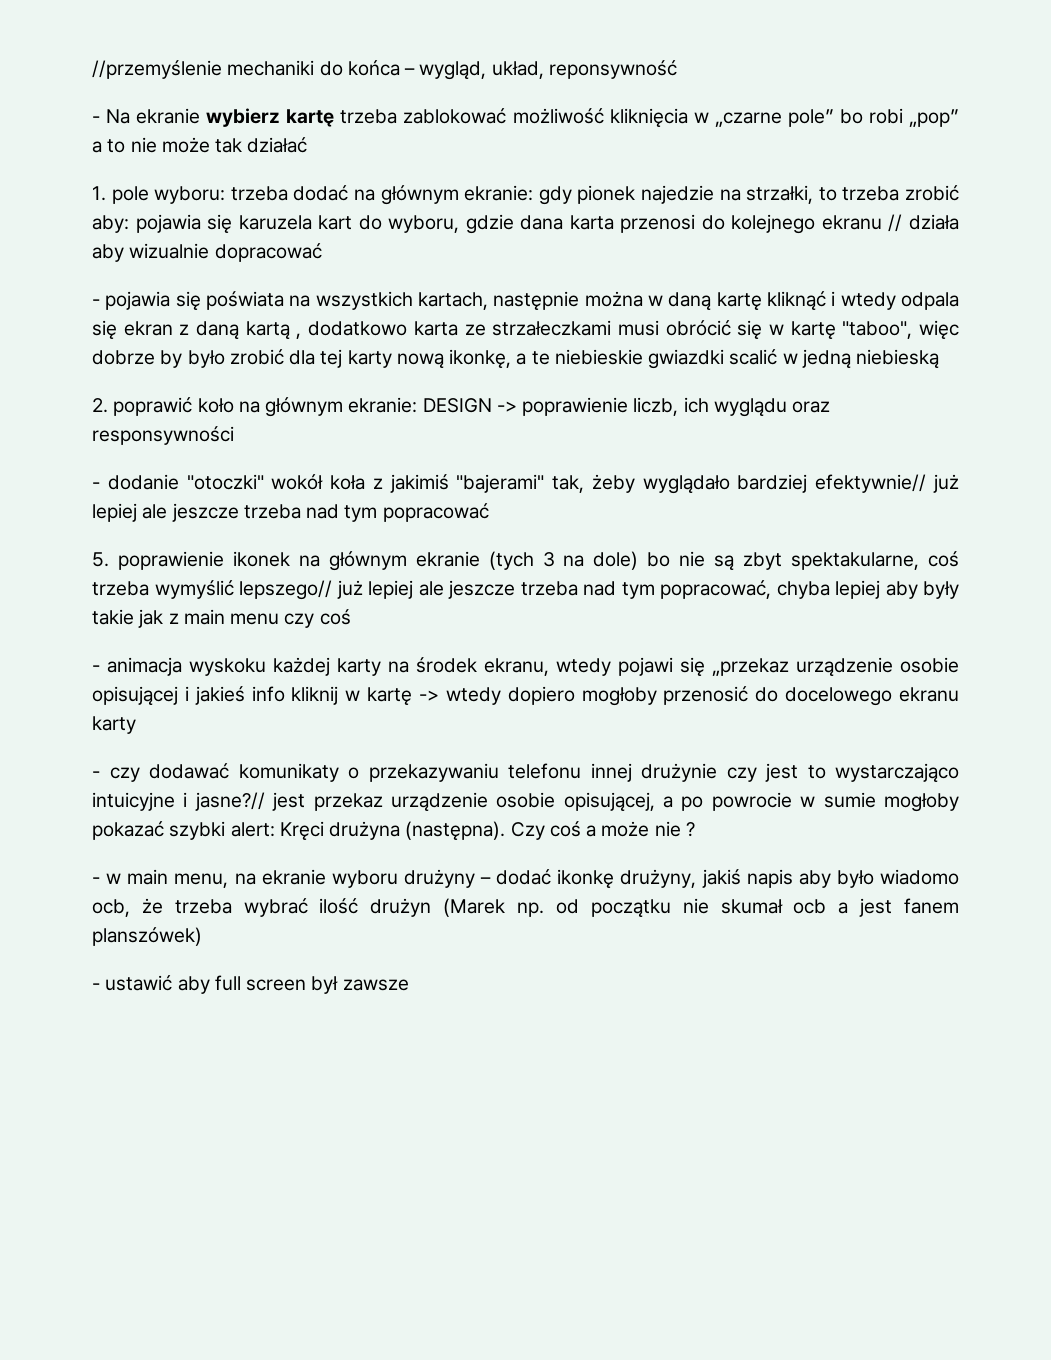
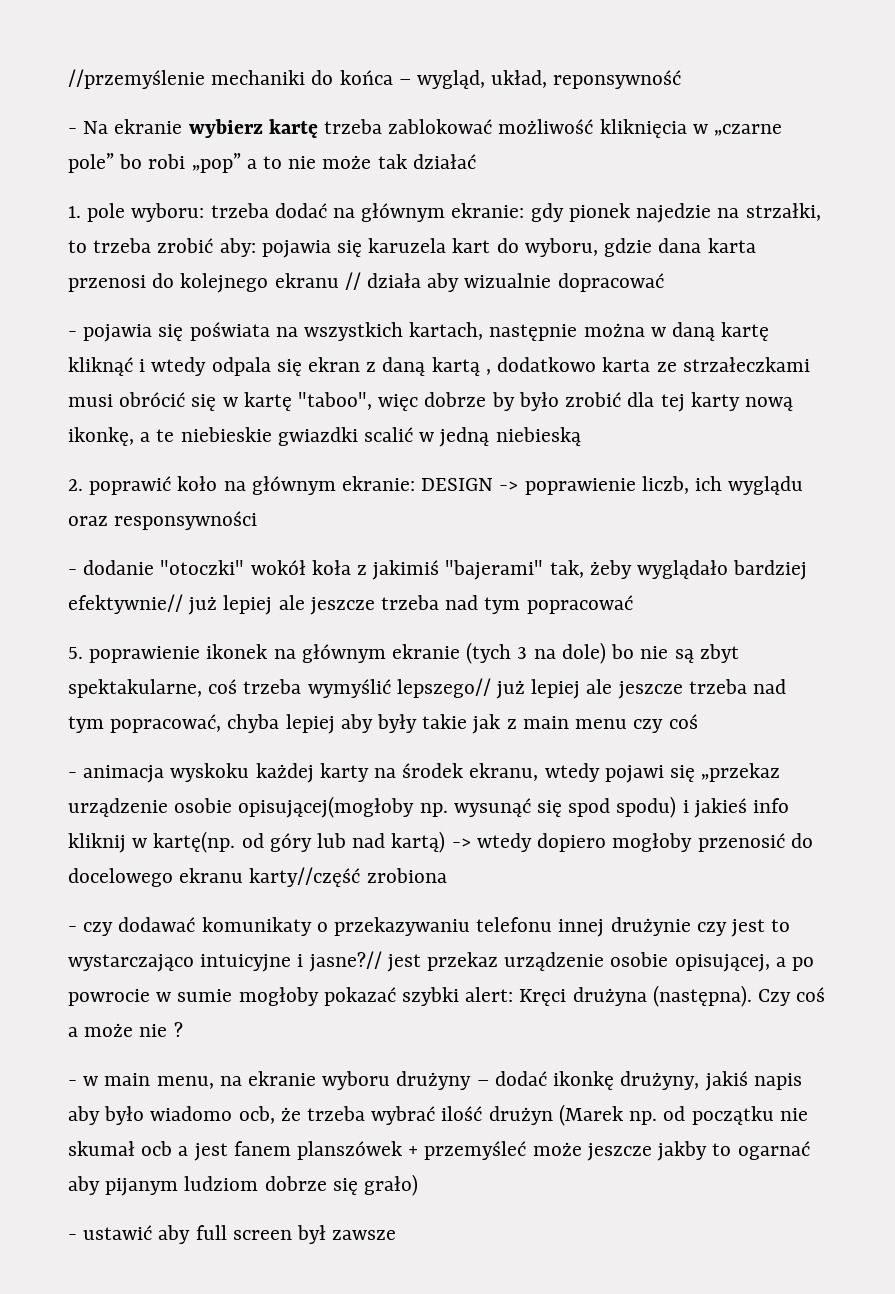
[92,686,178,706] opisującej -> [238,796,677,818] opisującej(mogłoby np. wysunąć się spod spodu)
[367,687,413,705] kartę -> [153,831,446,853] kartę(np. od góry lub nad kartą)
[92,716,136,734] karty -> [249,867,447,887] karty//część zrobiona
[92,927,202,946] planszówek) -> [297,1141,810,1161] [68,1174,419,1196] planszówek + przemyśleć może jeszcze jakby to ogarnać aby pijanym ludziom dobrze się grało)

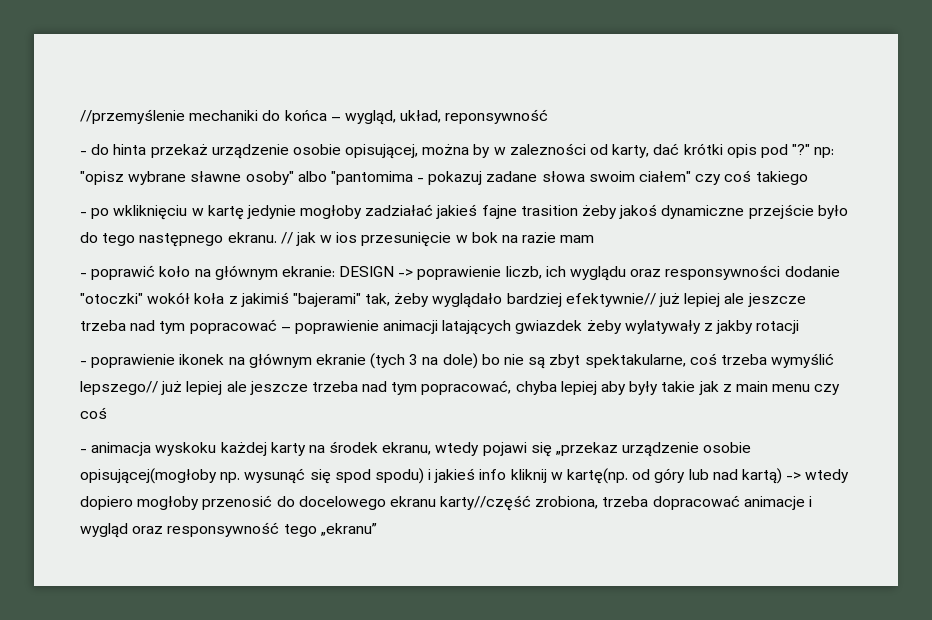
[83,119,783,138] [68,153,476,173] [68,203,821,223] [68,238,756,258] [68,272,664,293] [68,322,770,342] [68,357,810,376] [68,392,793,412] [68,427,581,447] [68,479,83,491] Na ekranie wybierz kartę trzeba zablokować możliwość kliknięcia w „czarne pole” bo robi „pop” a to nie może tak działać // 1. pole wyboru: trzeba dodać na głównym ekranie: gdy pionek najedzie na strzałki, to trzeba zrobić aby: pojawia się karuzela kart do wyboru, gdzie dana karta przenosi do kolejnego ekranu // działa aby wizualnie dopracować // - pojawia się poświata na wszystkich kartach, następnie można w daną kartę kliknąć i wtedy odpala się ekran z daną kartą , dodatkowo karta ze strzałeczkami musi obrócić się w kartę "taboo", więc dobrze by było zrobić dla tej karty nową ikonkę, a te niebieskie gwiazdki scalić w jedną niebieską // 2. -> [91,143,835,159] [80,170,808,185] [80,204,848,220] [80,232,595,247] [80,273,87,277] do hinta przekaż urządzenie osobie opisującej, można by w zalezności od karty, dać krótki opis pod "?" np: "opisz wybrane sławne osoby" albo "pantomima - pokazuj zadane słowa swoim ciałem" czy coś takiego // - po wkliknięciu w kartę jedynie mogłoby zadziałać jakieś fajne trasition żeby jakoś dynamiczne przejście było do tego następnego ekranu. // jak w ios przesunięcie w bok na razie mam // -
[68,569,77,575] // - -> (781, 272) none
[68,647,83,659] // 5. -> [280,320,800,335] [80,361,87,365] – poprawienie animacji latających gwiazdek żeby wylatywały z jakby rotacji // -
[366,868,447,883] [68,917,791,937] [68,951,815,972] [68,985,826,1007] [68,1022,183,1037] [68,1071,802,1091] [68,1104,808,1126] [68,1141,810,1161] [68,1174,419,1196] [68,1225,397,1244] zrobiona // - czy dodawać komunikaty o przekazywaniu telefonu innej drużynie czy jest to wystarczająco intuicyjne i jasne?// jest przekaz urządzenie osobie opisującej, a po powrocie w sumie mogłoby pokazać szybki alert: Kręci drużyna (następna). Czy coś a może nie ? // - w main menu, na ekranie wyboru drużyny – dodać ikonkę drużyny, jakiś napis aby było wiadomo ocb, że trzeba wybrać ilość drużyn (Marek np. od początku nie skumał ocb a jest fanem planszówek + przemyśleć może jeszcze jakby to ogarnać aby pijanym ludziom dobrze się grało) // - ustawić aby full screen był zawsze -> [535,495,813,510] [80,522,377,538] zrobiona, trzeba dopracować animacje i wygląd oraz responsywność tego „ekranu”

